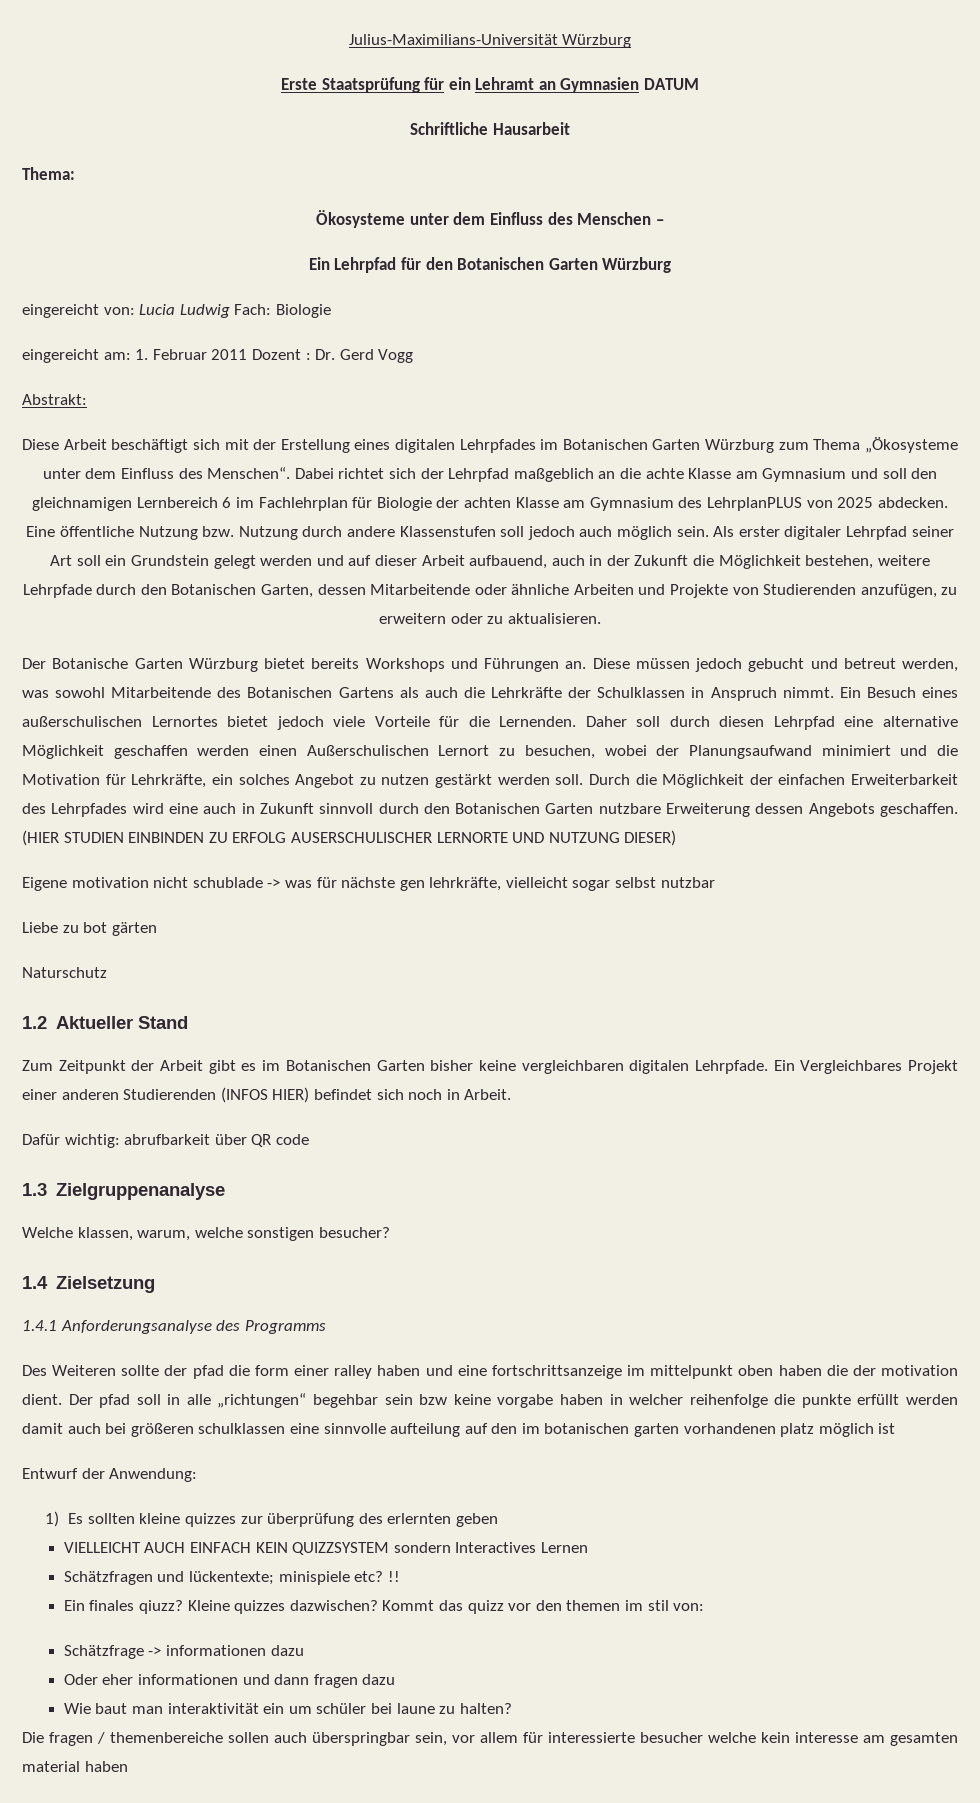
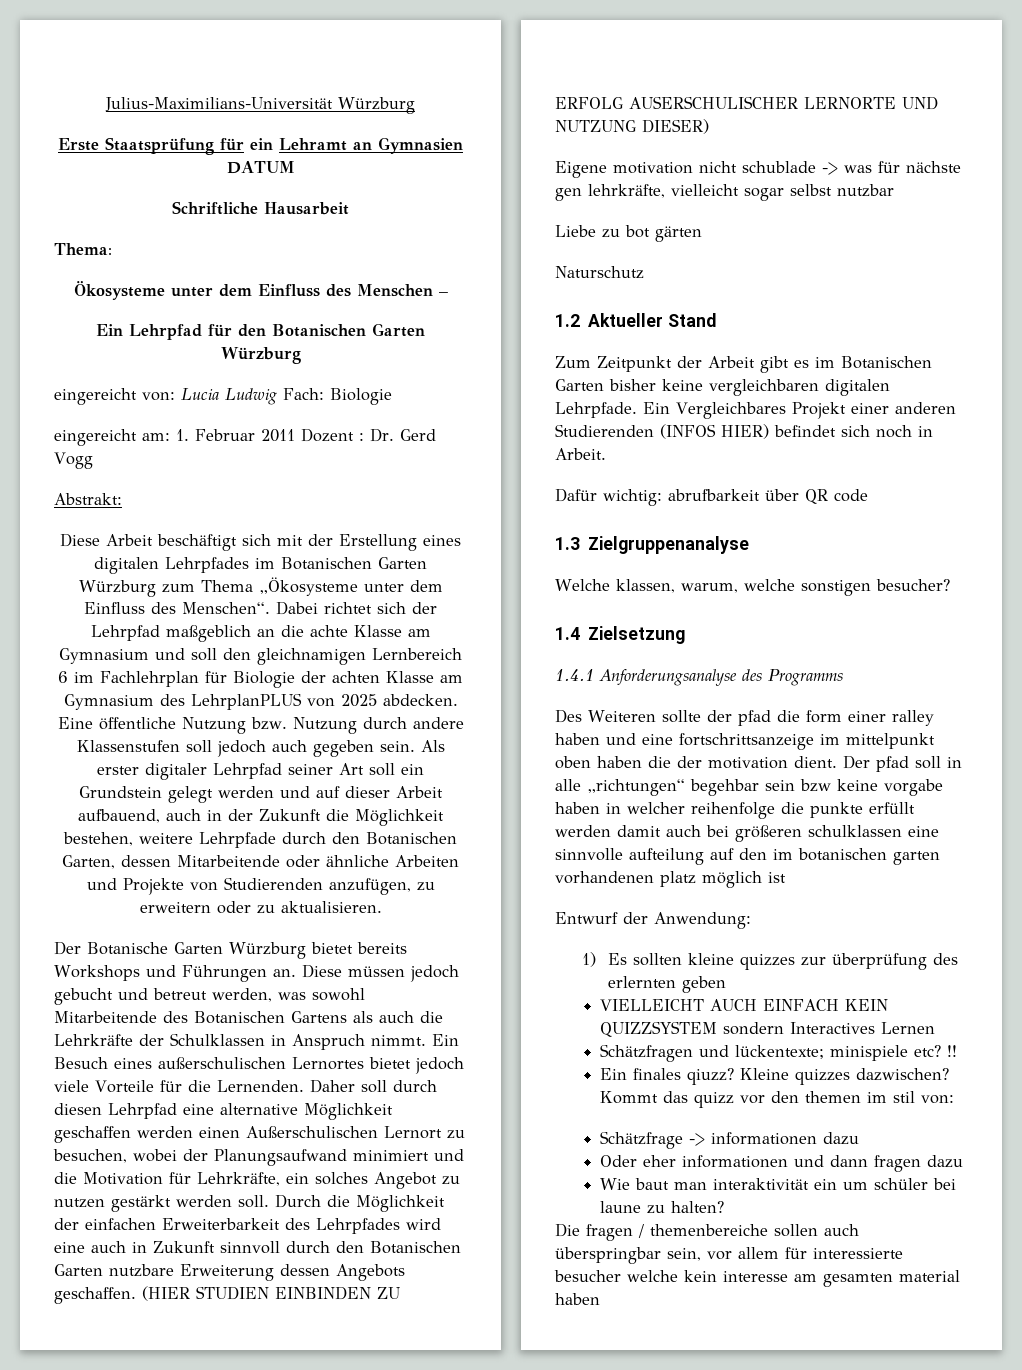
[616,526,672,540] möglich -> [312,740,374,757] gegeben

